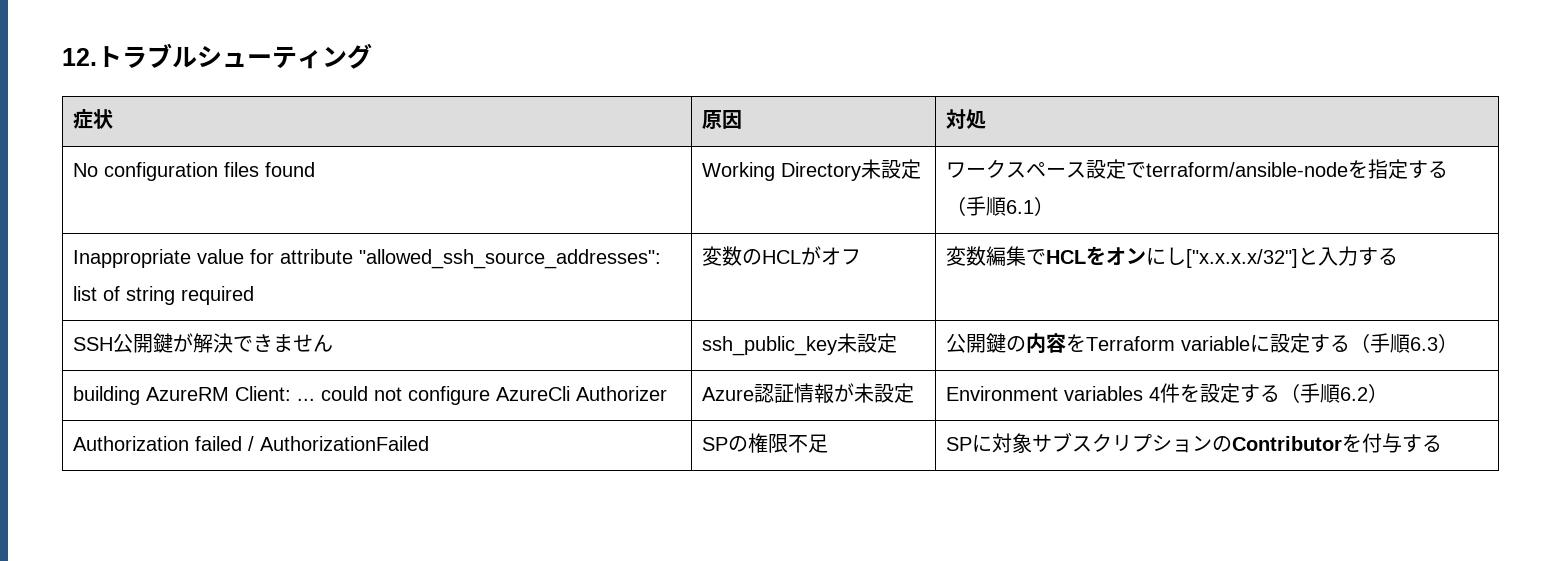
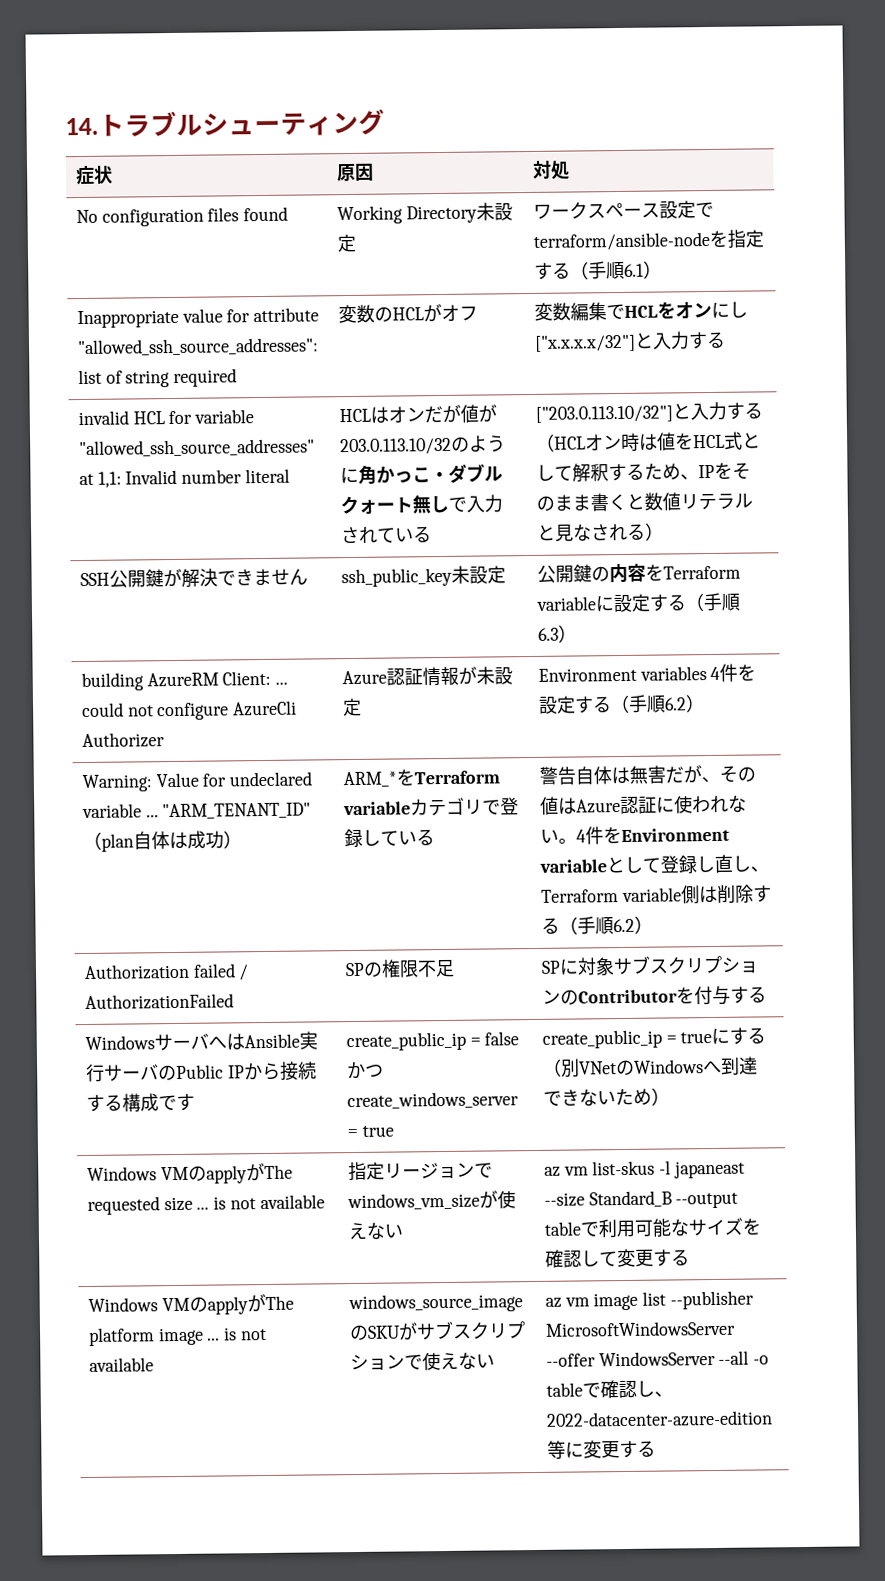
[62,48,97,66] 12. -> [65,117,99,136] 14.
(1399, 256) none -> [77,409,255,426] [78,438,315,458] [78,468,291,488] [338,404,497,424] [339,435,506,456] [339,463,503,485] [339,494,503,515] [340,526,432,544] [534,401,763,423] [535,431,761,452] [535,462,751,483] [535,492,753,512] [536,522,664,542] // invalid HCL for variable "allowed_ssh_source_addresses" at 1,1: Invalid number literal | HCLはオンだが値が203.0.113.10/32のように角かっこ・ダブルクォート無しで入力されている | ["203.0.113.10/32"]と入力する（HCLオン時は値をHCL式として解釈するため、IPをそのまま書くと数値リテラルと見なされる）
(1389, 393) none -> [81,771,313,793] [81,802,312,820] [82,830,242,852] [342,769,500,788] [342,797,519,817] [343,828,435,848] [538,765,756,785] [539,795,747,815] [539,826,730,845] [538,854,769,874] [540,884,772,904] [540,915,653,935] // Warning: Value for undeclared variable ... "ARM_TENANT_ID"（plan自体は成功） | ARM_*をTerraform variableカテゴリで登録している | 警告自体は無害だが、その値はAzure認証に使われない。4件をEnvironment variableとして登録し直し、Terraform variable側は削除する（手順6.2）
(1443, 443) none -> [84,1031,318,1052] [85,1061,317,1083] [85,1093,195,1113] [345,1031,520,1052] [346,1061,384,1080] [346,1091,519,1110] [346,1125,394,1138] [541,1027,767,1049] [542,1056,758,1078] [542,1087,670,1107] [86,1163,293,1184] [86,1194,326,1216] [347,1161,493,1182] [346,1190,516,1211] [347,1222,403,1241] [543,1160,746,1179] [543,1190,739,1209] [543,1217,761,1238] [544,1248,690,1268] [87,1294,294,1315] [87,1327,268,1346] [88,1357,154,1372] [347,1293,523,1314] [348,1320,526,1341] [349,1352,495,1371] [544,1290,755,1311] [544,1320,736,1337] [545,1350,770,1367] [545,1379,673,1399] [545,1410,773,1428] [546,1440,656,1459] // WindowsサーバへはAnsible実行サーバのPublic IPから接続する構成です | create_public_ip = falseかつcreate_windows_server = true | create_public_ip = trueにする（別VNetのWindowsへ到達できないため） // Windows VMのapplyがThe requested size ... is not available | 指定リージョンでwindows_vm_sizeが使えない | az vm list-skus -l japaneast --size Standard_B --output tableで利用可能なサイズを確認して変更する // Windows VMのapplyがThe platform image ... is not available | windows_source_imageのSKUがサブスクリプションで使えない | az vm image list --publisher MicrosoftWindowsServer --offer WindowsServer --all -o tableで確認し、2022-datacenter-azure-edition等に変更する

